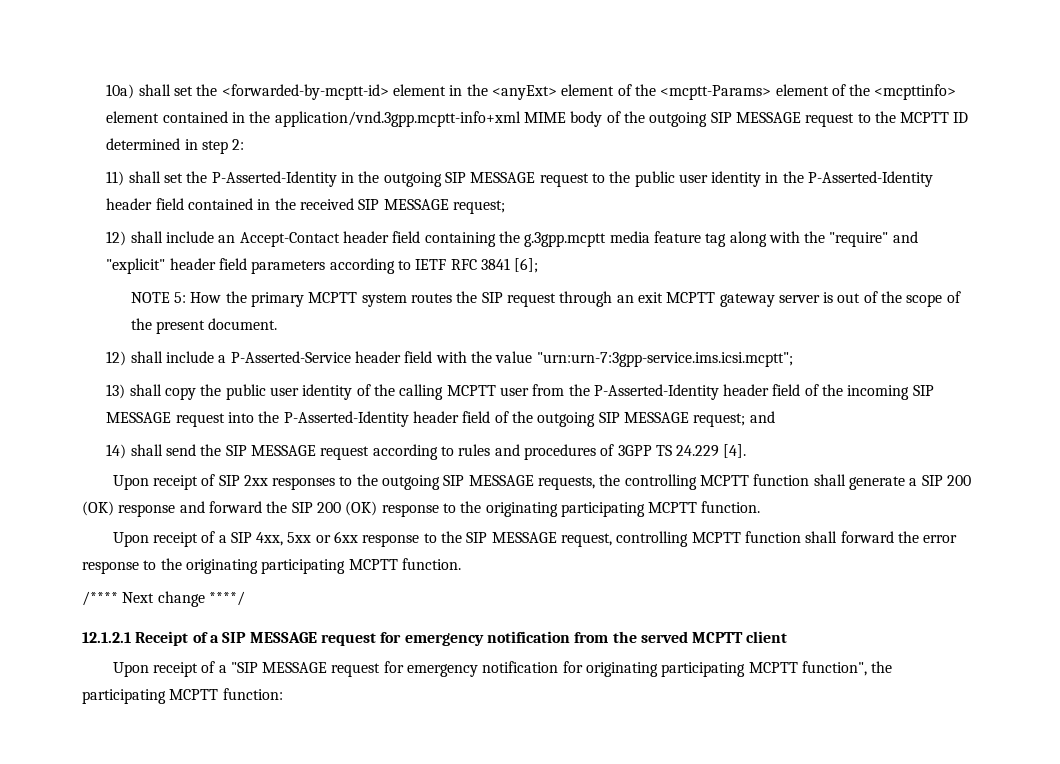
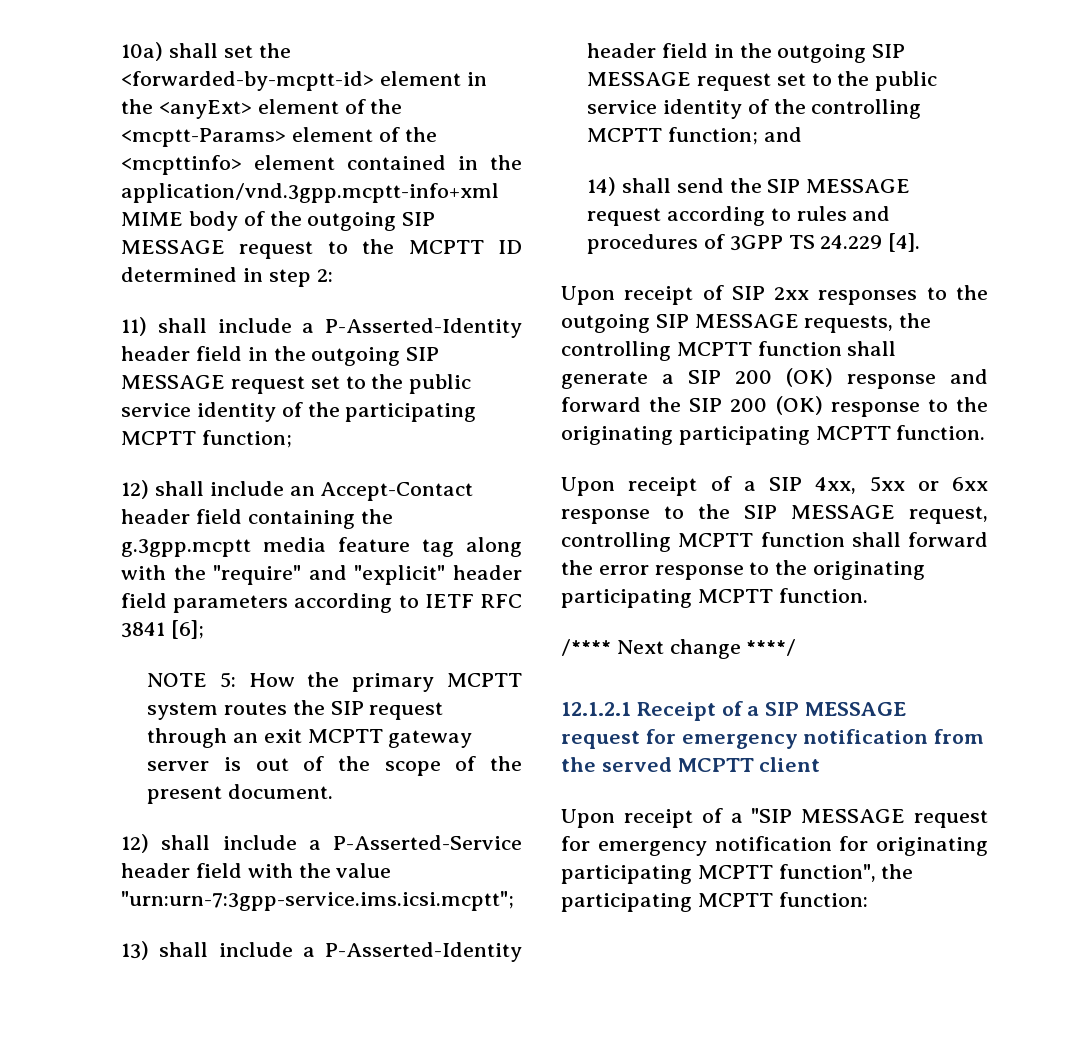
[163,171,934,187] [106,198,505,214] set the P-Asserted-Identity in the outgoing SIP MESSAGE request to the public user identity in the P-Asserted-Identity header field contained in the received SIP MESSAGE request; -> [217,318,522,338] [121,346,440,366] [121,374,472,394] [121,402,477,422] [121,430,292,448] include a P-Asserted-Identity header field in the outgoing SIP MESSAGE request set to the public service identity of the participating MCPTT function;
[164,384,934,400] [106,411,746,427] copy the public user identity of the calling MCPTT user from the P-Asserted-Identity header field of the incoming SIP MESSAGE request into the P-Asserted-Identity header field of the outgoing SIP MESSAGE request; -> [218,942,522,962] [587,43,906,63] [587,71,938,91] [587,99,922,119] [587,127,758,145] include a P-Asserted-Identity header field in the outgoing SIP MESSAGE request set to the public service identity of the controlling MCPTT function;

